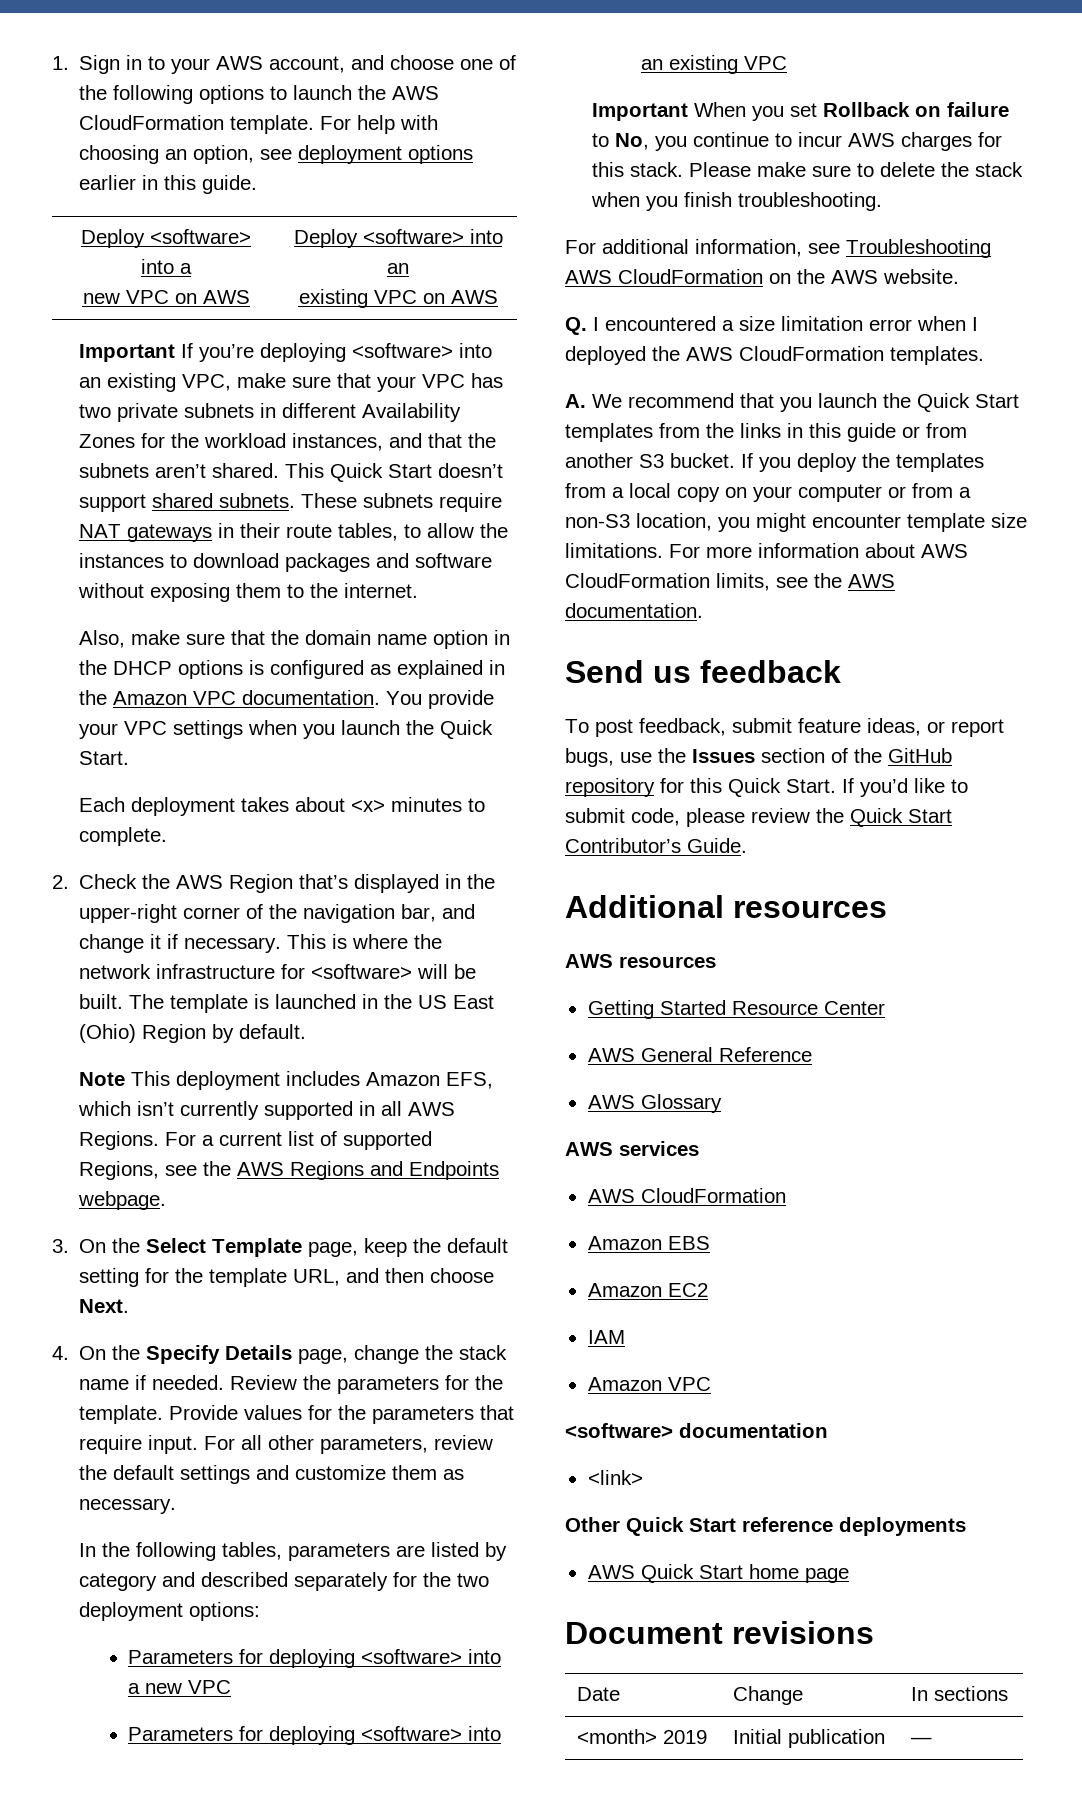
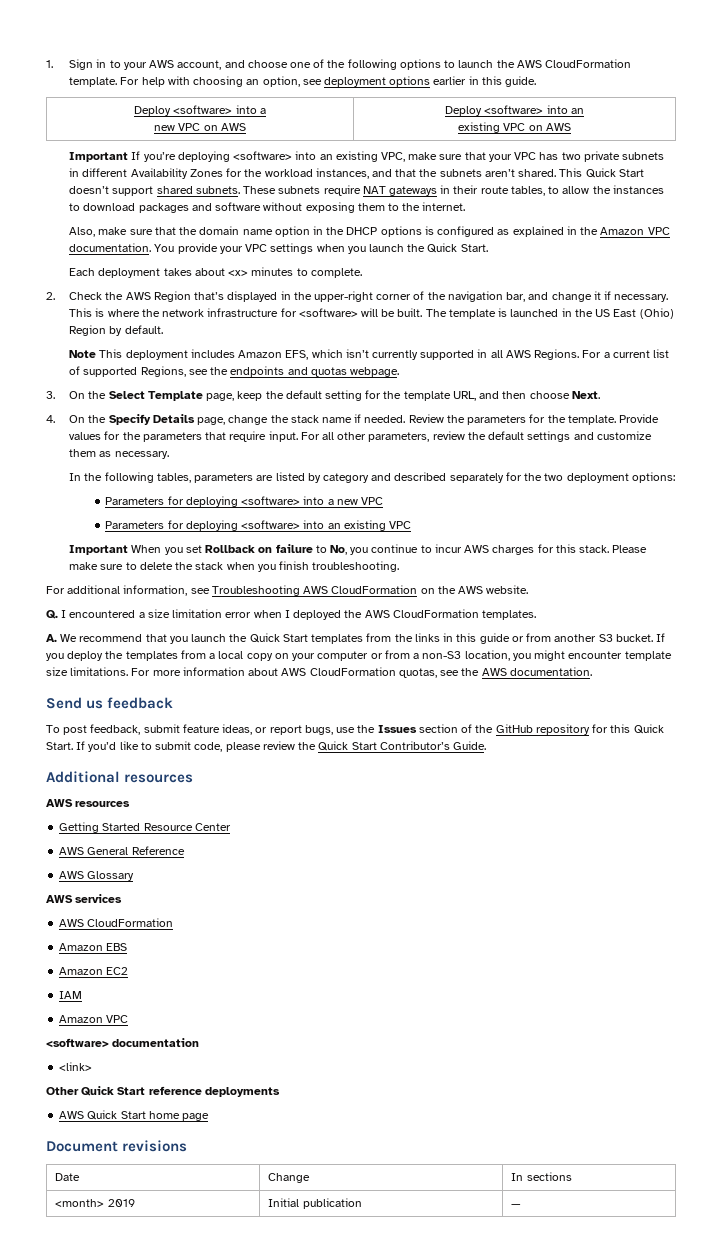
[236,1161,499,1180] AWS Regions and Endpoints -> [230,366,347,377] endpoints and quotas
[716,573,770,591] limits, -> [398,668,437,678] quotas,

